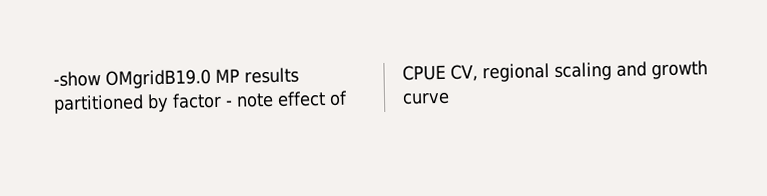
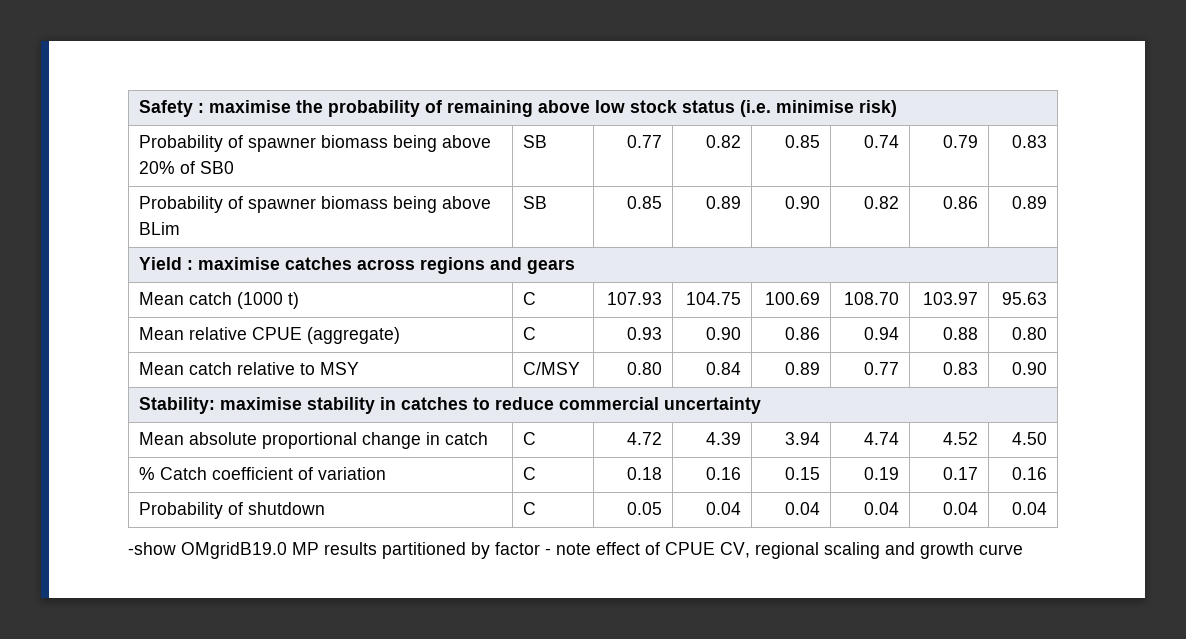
(53, 79) none -> [139,100,898,117] [139,135,492,152] [139,161,235,174] [523,135,548,148] [626,135,662,148] [705,135,741,148] [784,135,820,148] [863,135,899,148] [942,135,978,148] [1011,135,1047,148] [139,196,492,213] [139,222,181,235] [523,196,548,209] [626,196,662,209] [705,196,741,209] [784,196,820,209] [863,196,899,209] [942,196,978,209] [1011,196,1047,209] [139,257,576,274] [139,292,300,309] [523,292,537,305] [606,292,662,305] [685,292,741,305] [764,292,820,305] [843,292,899,305] [922,292,978,305] [1001,292,1047,305] [139,327,401,344] [523,327,537,340] [626,327,662,340] [705,327,741,340] [784,327,820,340] [863,327,899,340] [942,327,978,340] [1011,327,1047,340] [139,362,360,375] [523,362,581,375] [626,362,662,375] [705,362,741,375] [784,362,820,375] [863,362,899,375] [942,362,978,375] [1011,362,1047,375] [139,397,762,414] [139,432,489,449] [523,432,537,445] [626,432,662,445] [705,432,741,445] [784,432,820,445] [863,432,899,445] [942,432,978,445] [1011,432,1047,445] [139,467,387,480] [523,467,537,480] [626,467,662,480] [705,467,741,480] [784,467,820,480] [863,467,899,480] [942,467,978,480] [1011,467,1047,480] [139,502,326,519] [523,502,537,515] [626,502,662,515] [705,502,741,515] [784,502,820,515] [863,502,899,515] [942,502,978,515] [1011,502,1047,515] Safety : maximise the probability of remaining above low stock status (i.e. minimise risk) // Probability of spawner biomass being above 20% of SB0 | SB | 0.77 | 0.82 | 0.85 | 0.74 | 0.79 | 0.83 // Probability of spawner biomass being above BLim | SB | 0.85 | 0.89 | 0.90 | 0.82 | 0.86 | 0.89 // Yield : maximise catches across regions and gears // Mean catch (1000 t) | C | 107.93 | 104.75 | 100.69 | 108.70 | 103.97 | 95.63 // Mean relative CPUE (aggregate) | C | 0.93 | 0.90 | 0.86 | 0.94 | 0.88 | 0.80 // Mean catch relative to MSY | C/MSY | 0.80 | 0.84 | 0.89 | 0.77 | 0.83 | 0.90 // Stability: maximise stability in catches to reduce commercial uncertainty // Mean absolute proportional change in catch | C | 4.72 | 4.39 | 3.94 | 4.74 | 4.52 | 4.50 // % Catch coefficient of variation | C | 0.18 | 0.16 | 0.15 | 0.19 | 0.17 | 0.16 // Probability of shutdown | C | 0.05 | 0.04 | 0.04 | 0.04 | 0.04 | 0.04 //

